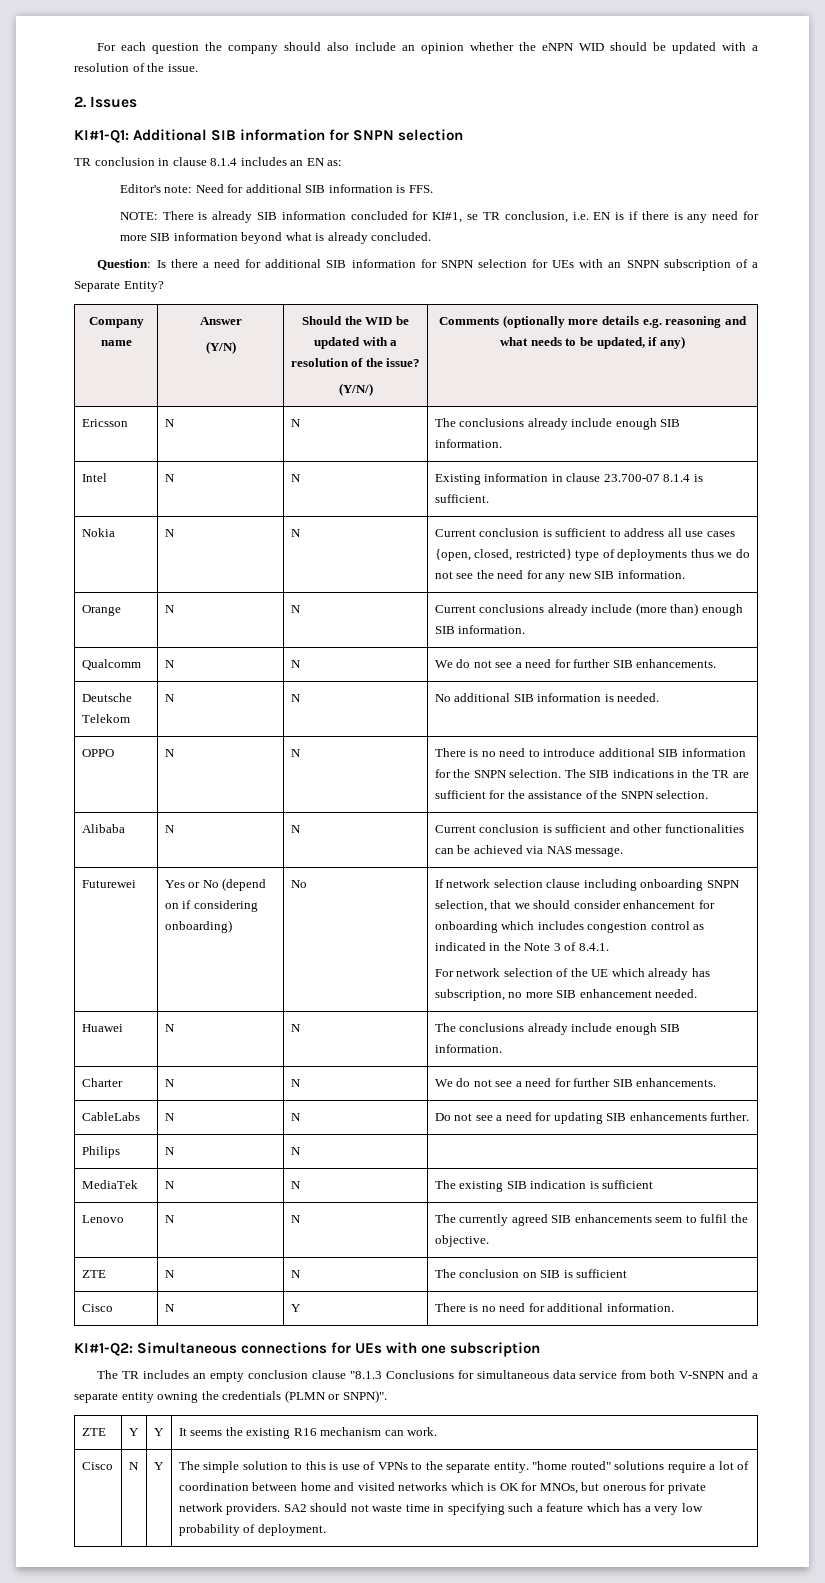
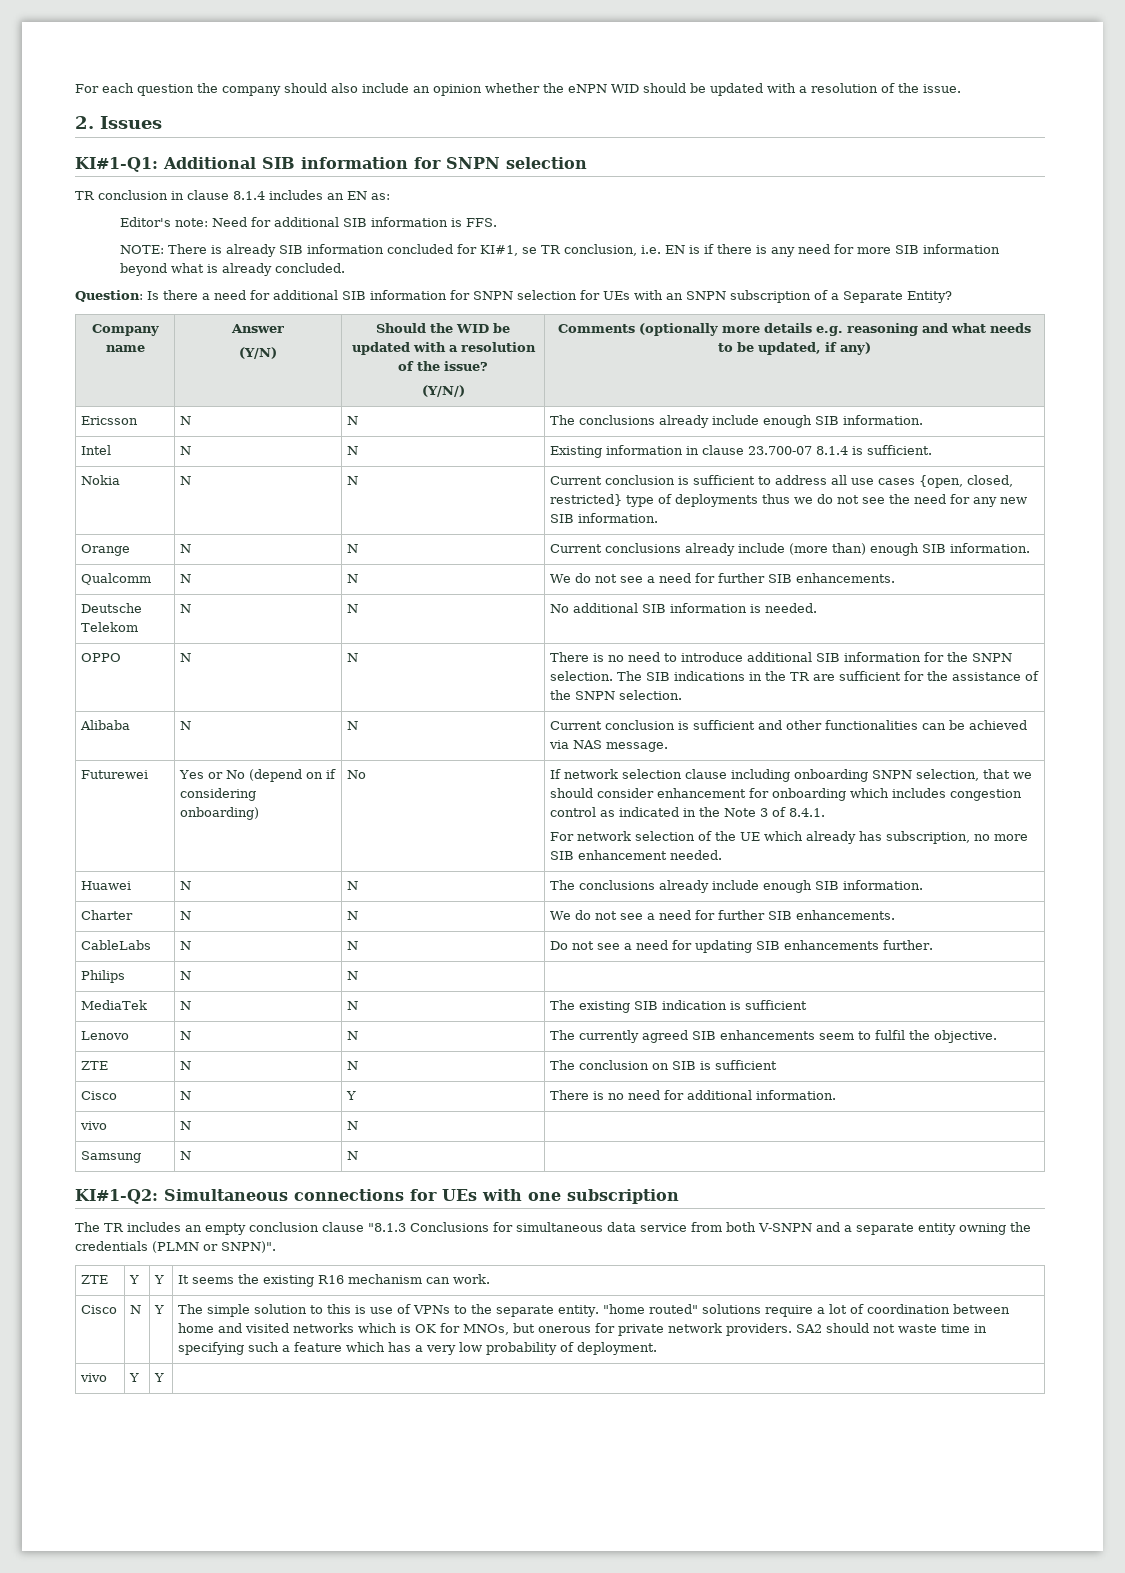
(674, 1307) none -> [80,1121,108,1130] [180,1121,192,1130] [347,1121,359,1130] [81,1151,142,1163] [180,1151,192,1160] [347,1151,359,1160] // vivo | N | N | // Samsung | N | N |
(326, 1530) none -> [80,1373,108,1382] [129,1373,140,1382] [154,1373,165,1382] // vivo | Y | Y |

